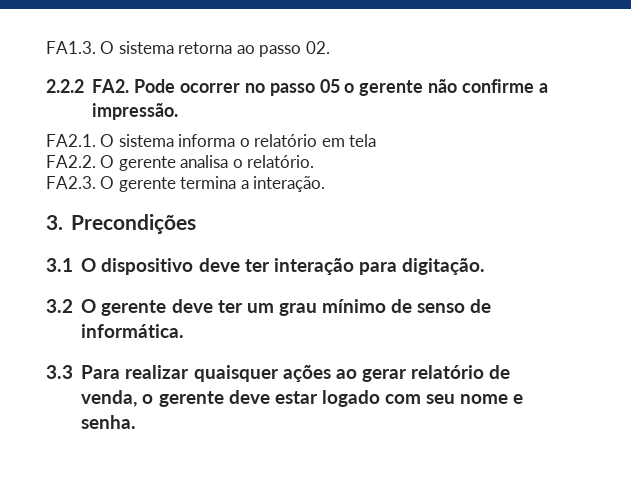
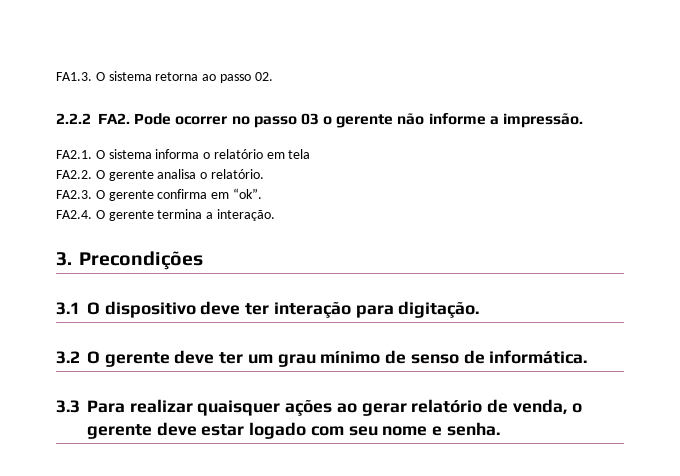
[319,79,340,93] 05 -> [300,113,319,125] 03
[461,79,534,93] confirme -> [428,113,486,125] informe
(176, 184) none -> [157,188,262,199] [56,210,154,221] confirma em “ok”. // FA2.4. O gerente

